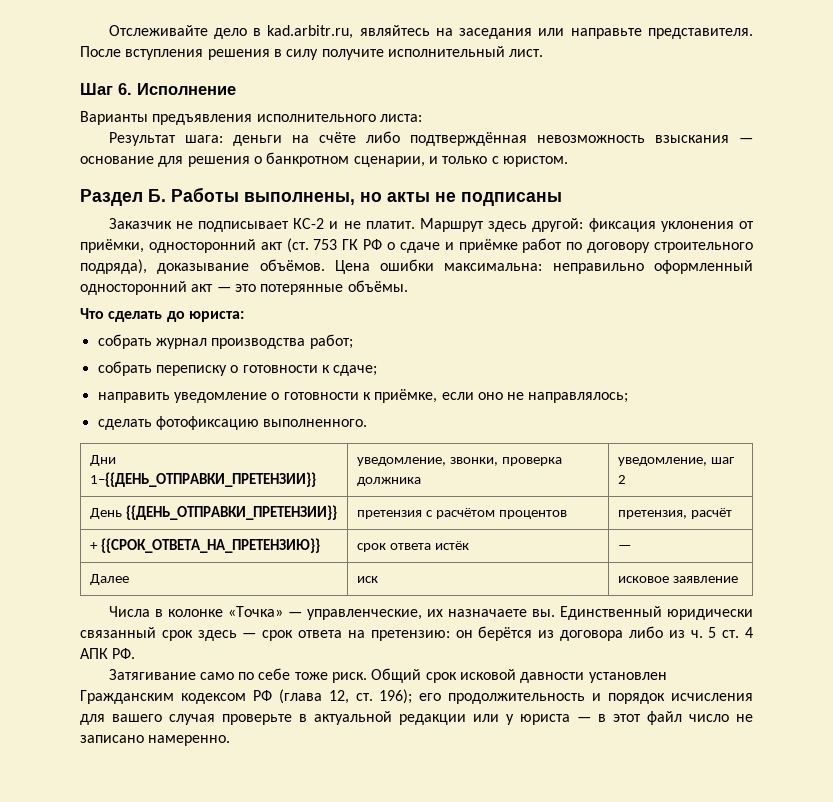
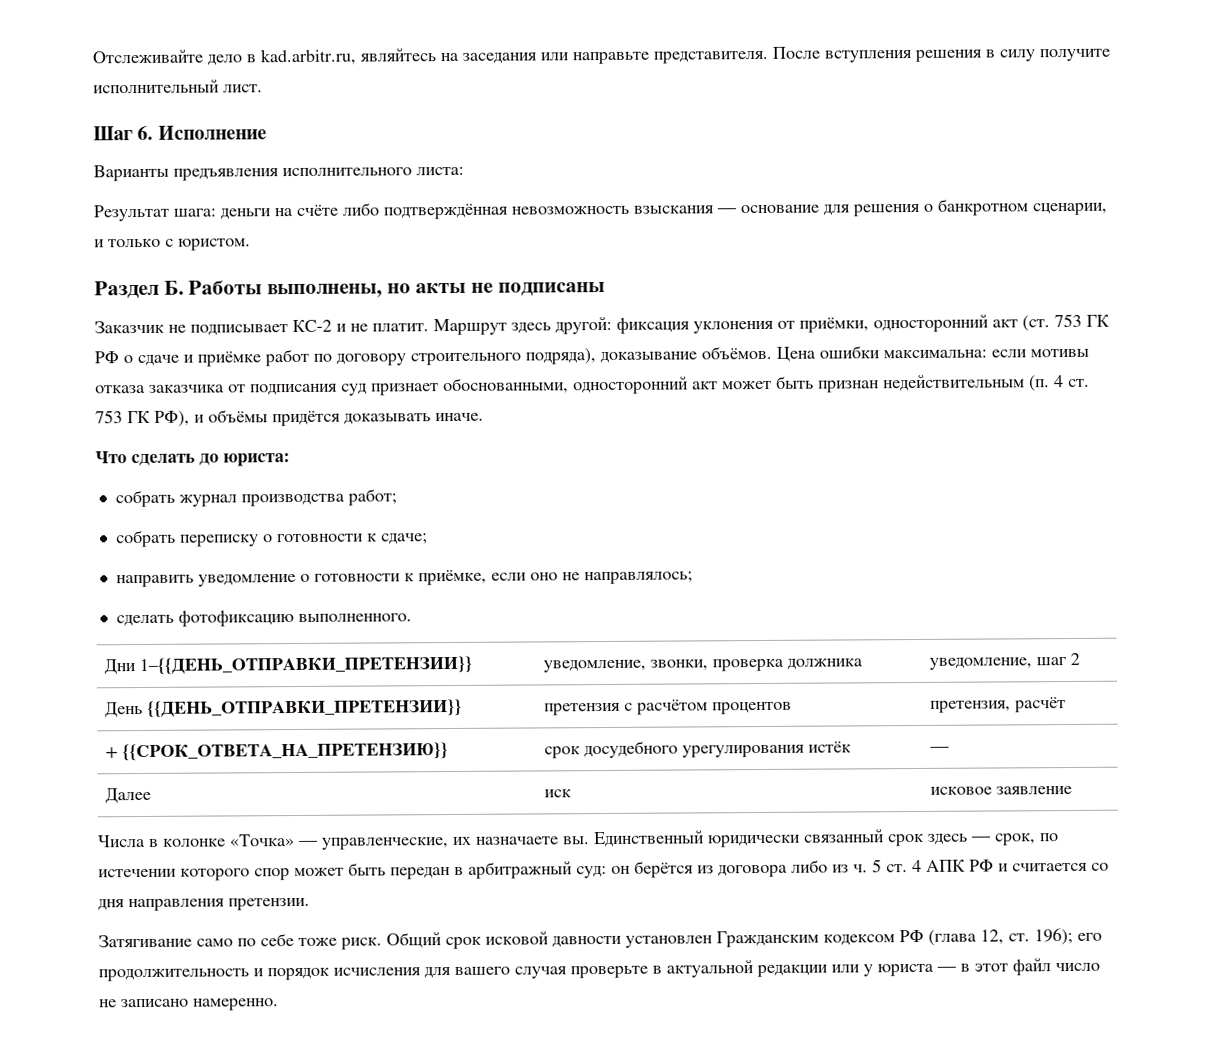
[552,260,753,274] [80,280,408,295] неправильно оформленный односторонний акт — это потерянные объёмы. -> [991,348,1089,358] [95,374,1090,396] [95,409,484,427] если мотивы отказа заказчика от подписания суд признает обоснованными, односторонний акт может быть признан недействительным (п. 4 ст. 753 ГК РФ), и объёмы придётся доказывать иначе.
[389,543,431,550] ответа -> [584,740,806,759] досудебного урегулирования
[262,630,450,641] срок ответа на претензию: -> [994,833,1059,846] [98,861,607,881] срок, по истечении которого спор может быть передан в арбитражный суд:
[112,648,136,659] РФ. -> [969,859,1109,872] [98,897,310,912] РФ и считается со дня направления претензии.

